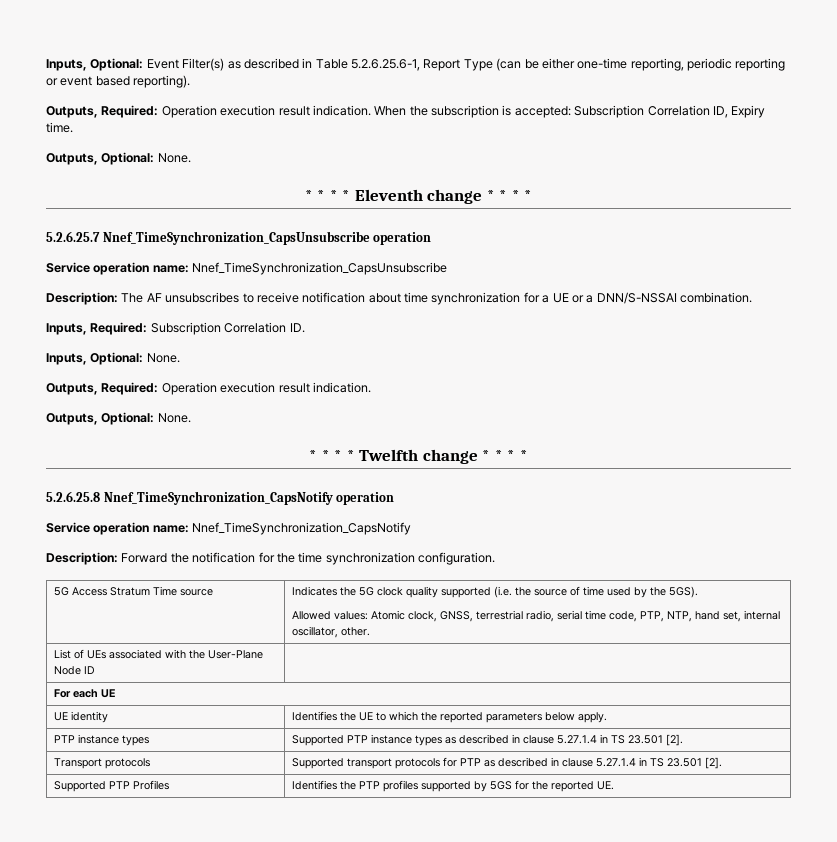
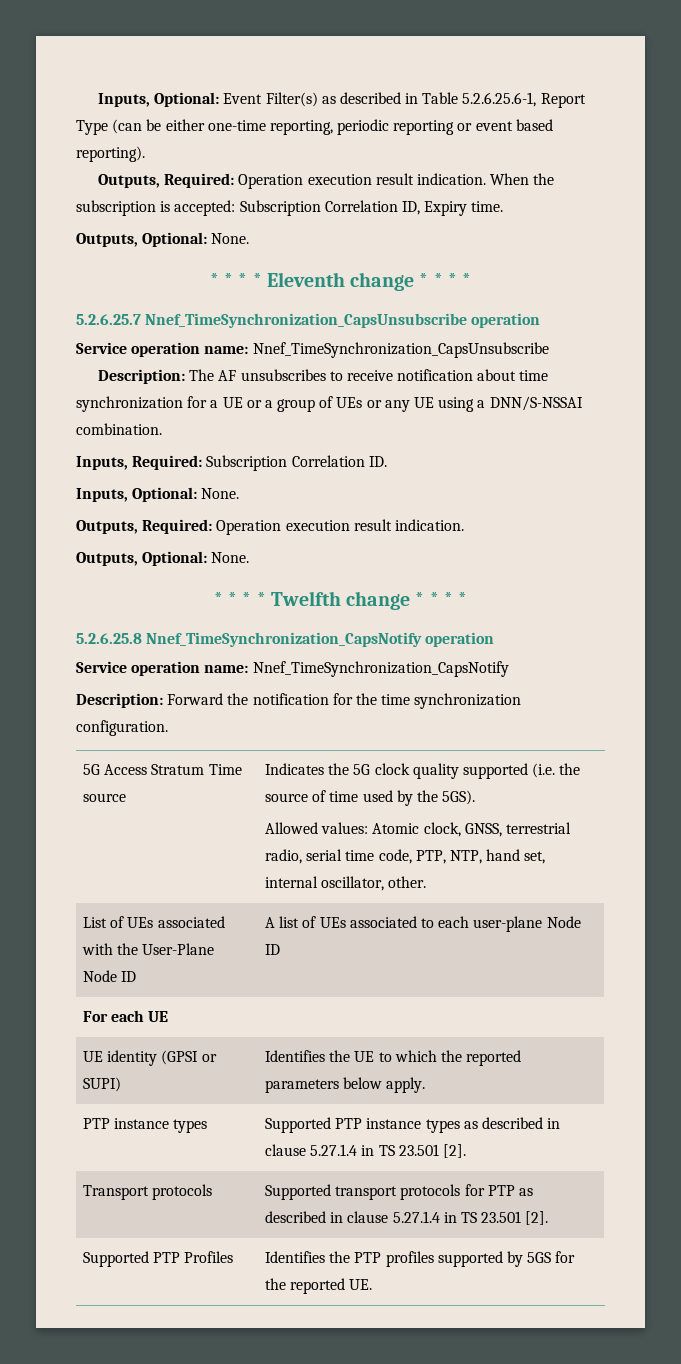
(594, 299) none -> [277,396,486,412] group of UEs or any UE using a
(96, 670) none -> [265,916,581,932] [265,944,281,955] A list of UEs associated to each user-plane Node ID
(109, 717) none -> [161,1050,217,1065] [83,1077,122,1092] (GPSI or SUPI)

